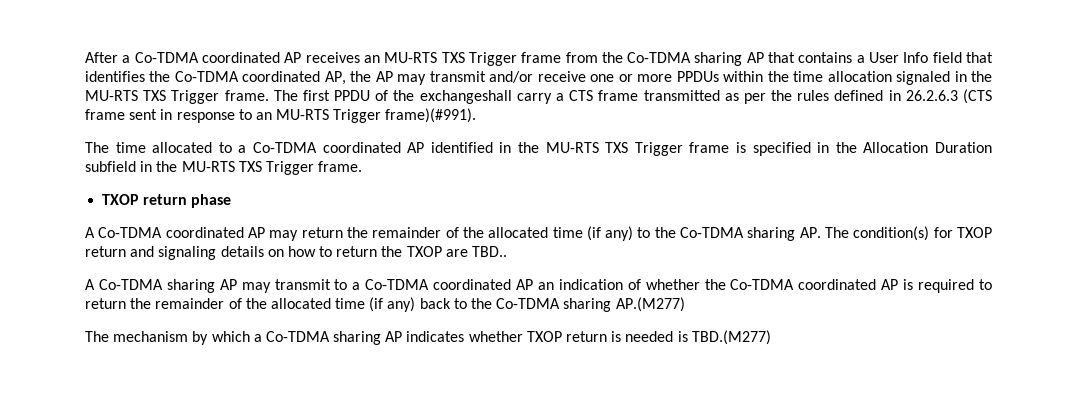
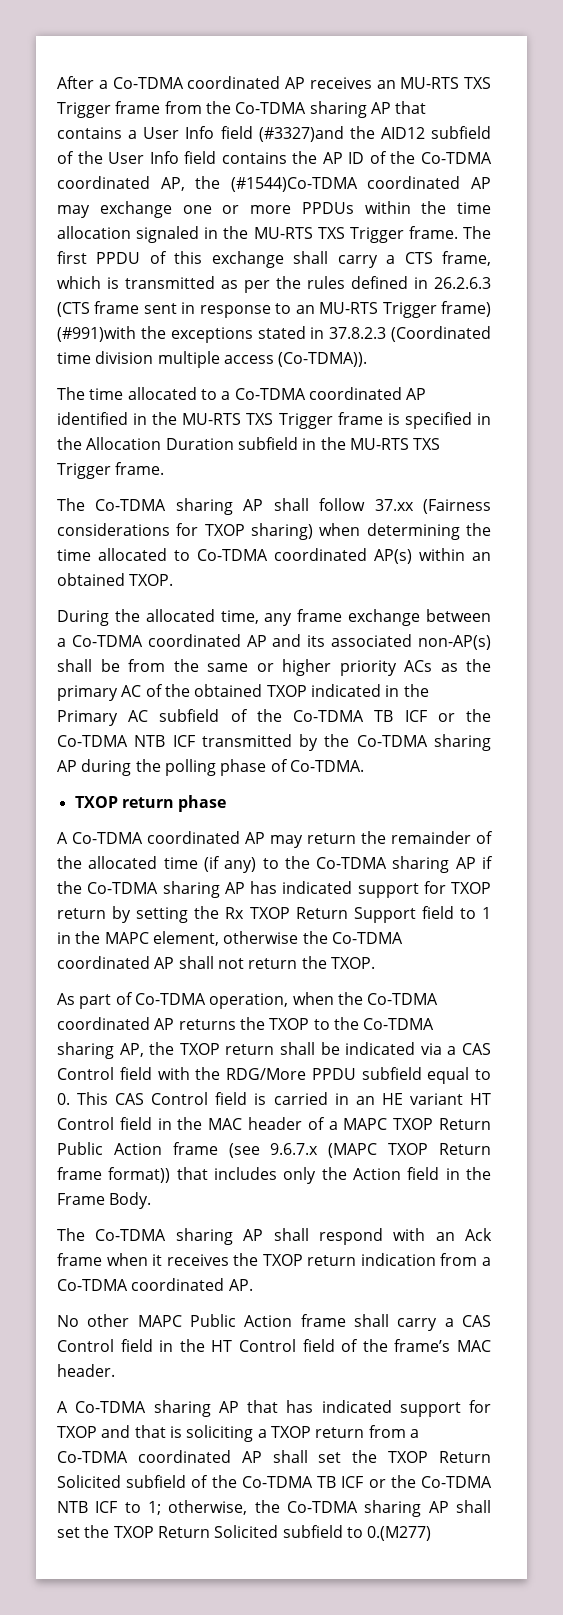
[966,52,994,63] [85,71,145,82] that identifies -> [258,126,491,142] [57,151,387,164] (#3327)and the AID12 subfield of the User Info field contains the AP ID of
[375,71,586,85] AP may transmit and/or receive -> [230,176,492,192] [57,201,172,218] (#1544)Co-TDMA coordinated AP may exchange
[393,90,639,104] the exchangeshall carry a CTS frame -> [174,251,492,268] [57,276,119,289] this exchange shall carry a CTS frame, which is
[385,108,477,123] frame)(#991). -> [440,301,491,317] [57,326,491,343] [57,351,368,368] frame) (#991)with the exceptions stated in 37.8.2.3 (Coordinated time division multiple access (Co-TDMA)).
(363, 166) none -> [57,498,491,515] [57,523,491,540] [57,548,491,564] [57,573,174,586] [57,609,491,626] [57,634,492,650] [57,659,491,676] [57,684,429,701] [57,709,492,726] [57,734,491,751] [57,759,364,776] // The Co-TDMA sharing AP shall follow 37.xx (Fairness considerations for TXOP sharing) when determining the time allocated to Co-TDMA coordinated AP(s) within an obtained TXOP. // During the allocated time, any frame exchange between a Co-TDMA coordinated AP and its associated non-AP(s) shall be from the same or higher priority ACs as the primary AC of the obtained TXOP indicated in the Primary AC subfield of the Co-TDMA TB ICF or the Co-TDMA NTB ICF transmitted by the Co-TDMA sharing AP during the polling phase of Co-TDMA.
[799,226,993,241] [85,246,508,260] [85,279,993,293] [85,297,685,312] [85,330,771,345] AP. The condition(s) for TXOP return and signaling details on how to return the TXOP are TBD.. // A Co-TDMA sharing AP may transmit to a Co-TDMA coordinated AP an indication of whether the Co-TDMA coordinated AP is required to return the remainder of the allocated time (if any) back to the Co-TDMA sharing AP.(M277) // The mechanism by which a Co-TDMA sharing AP indicates whether TXOP return is needed is TBD.(M277) -> [455,856,494,869] [57,881,491,898] [57,906,492,923] [57,931,403,946] [57,956,375,969] [57,992,439,1009] [57,1017,435,1030] [57,1042,491,1059] [57,1067,491,1084] [57,1092,492,1105] [57,1117,492,1130] [57,1142,491,1158] [57,1167,491,1184] [57,1192,152,1209] [57,1228,492,1245] [57,1253,491,1266] [57,1278,253,1291] [57,1314,491,1331] [57,1339,492,1352] [57,1364,115,1377] [57,1400,491,1417] [57,1425,419,1442] [57,1450,491,1463] [57,1475,493,1488] [57,1500,491,1517] [57,1525,432,1541] AP if the Co-TDMA sharing AP has indicated support for TXOP return by setting the Rx TXOP Return Support field to 1 in the MAPC element, otherwise the Co-TDMA coordinated AP shall not return the TXOP. // As part of Co-TDMA operation, when the Co-TDMA coordinated AP returns the TXOP to the Co-TDMA sharing AP, the TXOP return shall be indicated via a CAS Control field with the RDG/More PPDU subfield equal to 0. This CAS Control field is carried in an HE variant HT Control field in the MAC header of a MAPC TXOP Return Public Action frame (see 9.6.7.x (MAPC TXOP Return frame format)) that includes only the Action field in the Frame Body. // The Co-TDMA sharing AP shall respond with an Ack frame when it receives the TXOP return indication from a Co-TDMA coordinated AP. // No other MAPC Public Action frame shall carry a CAS Control field in the HT Control field of the frame’s MAC header. // A Co-TDMA sharing AP that has indicated support for TXOP and that is soliciting a TXOP return from a Co-TDMA coordinated AP shall set the TXOP Return Solicited subfield of the Co-TDMA TB ICF or the Co-TDMA NTB ICF to 1; otherwise, the Co-TDMA sharing AP shall set the TXOP Return Solicited subfield to 0.(M277)

